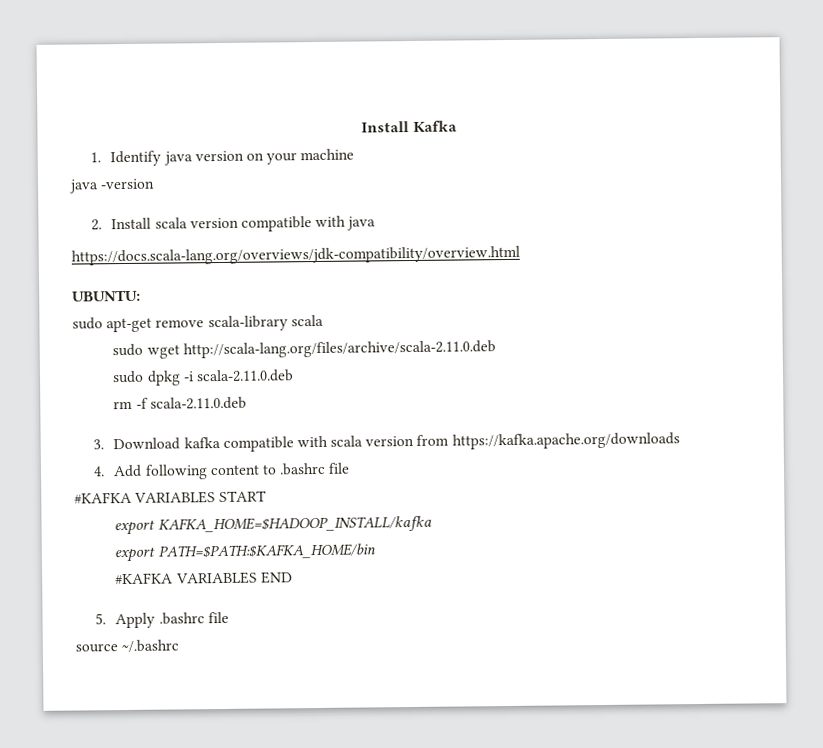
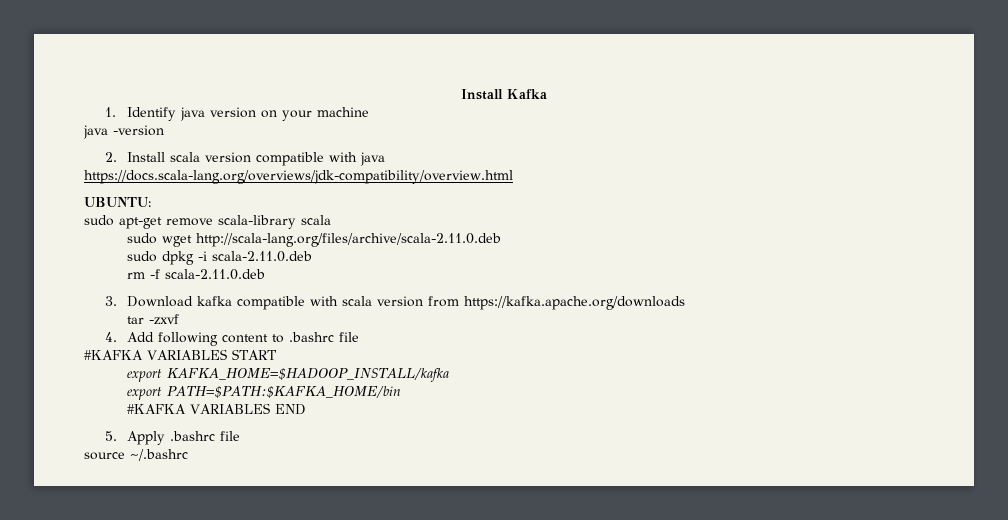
(680, 441) none -> [126,314,179,325] // tar -zxvf

